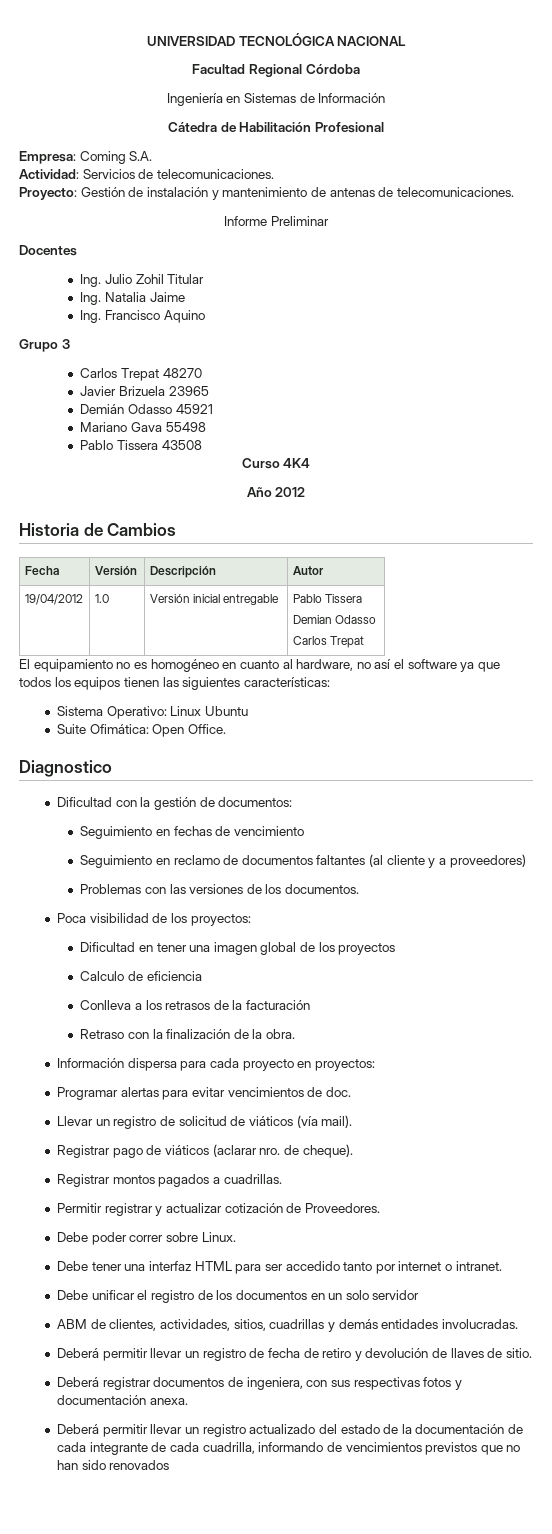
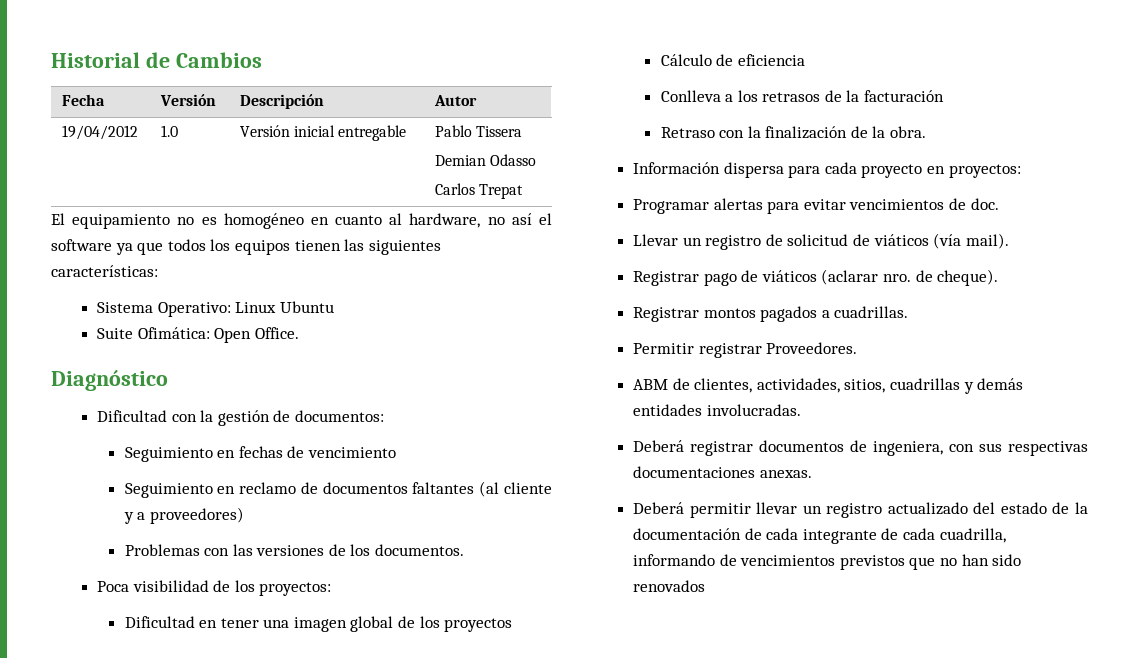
[146,33,407,46] [192,64,360,77] [166,93,386,106] [168,122,384,133] [19,151,153,164] [19,169,274,179] [19,187,514,200] [224,216,329,226] [19,245,77,256] [80,274,205,287] [80,292,185,305] [80,310,205,323] [19,339,70,352] [80,368,202,381] [80,386,209,396] [80,404,213,414] [80,422,206,432] [80,440,202,450] [241,458,311,469] [246,487,306,497] [19,523,79,536] UNIVERSIDAD TECNOLÓGICA NACIONAL // Facultad Regional Córdoba // Ingeniería en Sistemas de Información // Cátedra de Habilitación Profesional // Empresa: Coming S.A. // Actividad: Servicios de telecomunicaciones. // Proyecto: Gestión de instalación y mantenimiento de antenas de telecomunicaciones. // Informe Preliminar // Docentes // Ing. Julio Zohil Titular // Ing. Natalia Jaime // Ing. Francisco Aquino // Grupo 3 // Carlos Trepat 48270 // Javier Brizuela 23965 // Demián Odasso 45921 // Mariano Gava 55498 // Pablo Tissera 43508 // Curso 4K4 // Año 2012 // Historia -> [51,52,140,68] Historial
[19,760,112,777] Diagnostico -> [51,370,168,391] Diagnóstico
[80,971,125,981] Calculo -> [660,54,712,66] Cálculo
[155,1203,380,1216] [57,1232,236,1245] [57,1261,502,1274] [57,1290,420,1303] y actualizar cotización de Proveedores. // Debe poder correr sobre Linux. // Debe tener una interfaz HTML para ser accedido tanto por internet o intranet. // Debe unificar el registro de los documentos en un solo servidor -> [766,342,858,354] Proveedores.
[57,1348,533,1361] // Deberá permitir llevar un registro de fecha de retiro y devolución de llaves de sitio. -> (801, 410) none
[423,1377,462,1390] [57,1395,188,1405] fotos y documentación anexa. -> [633,466,812,478] documentaciones anexas.

